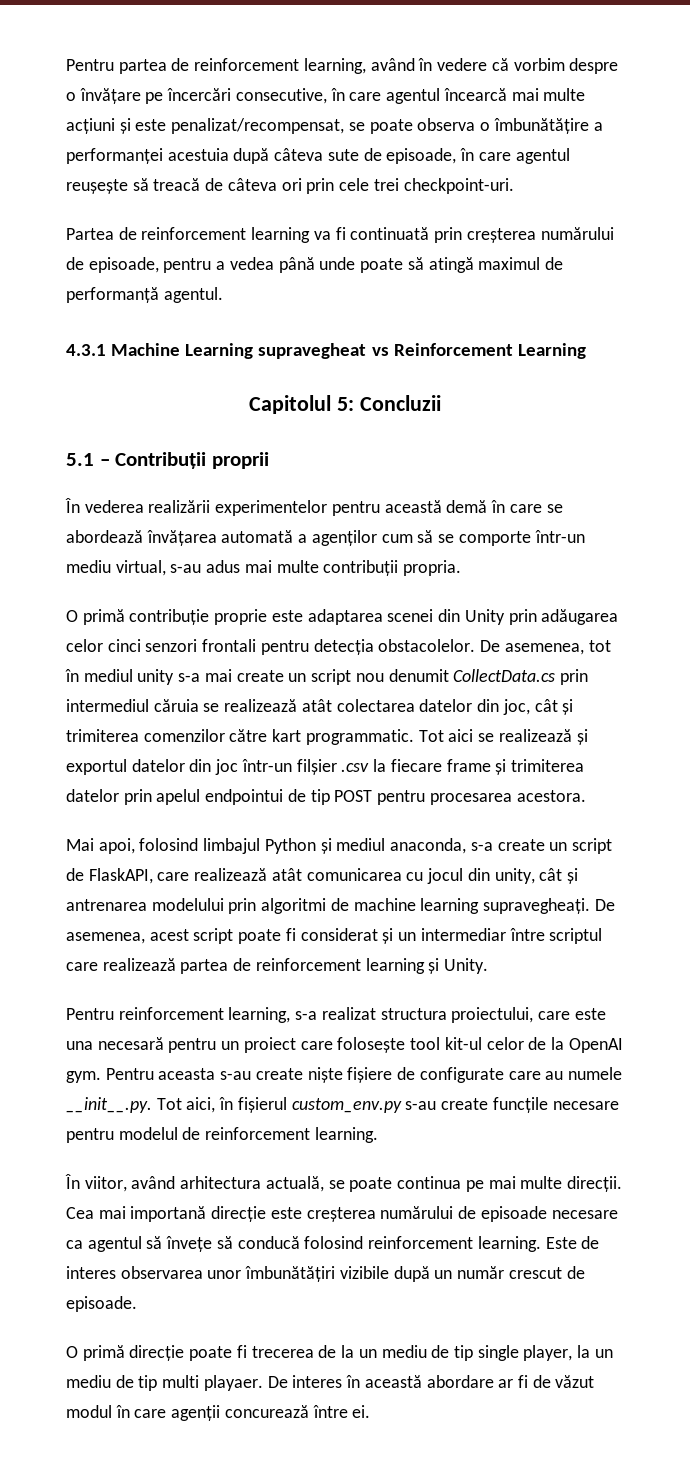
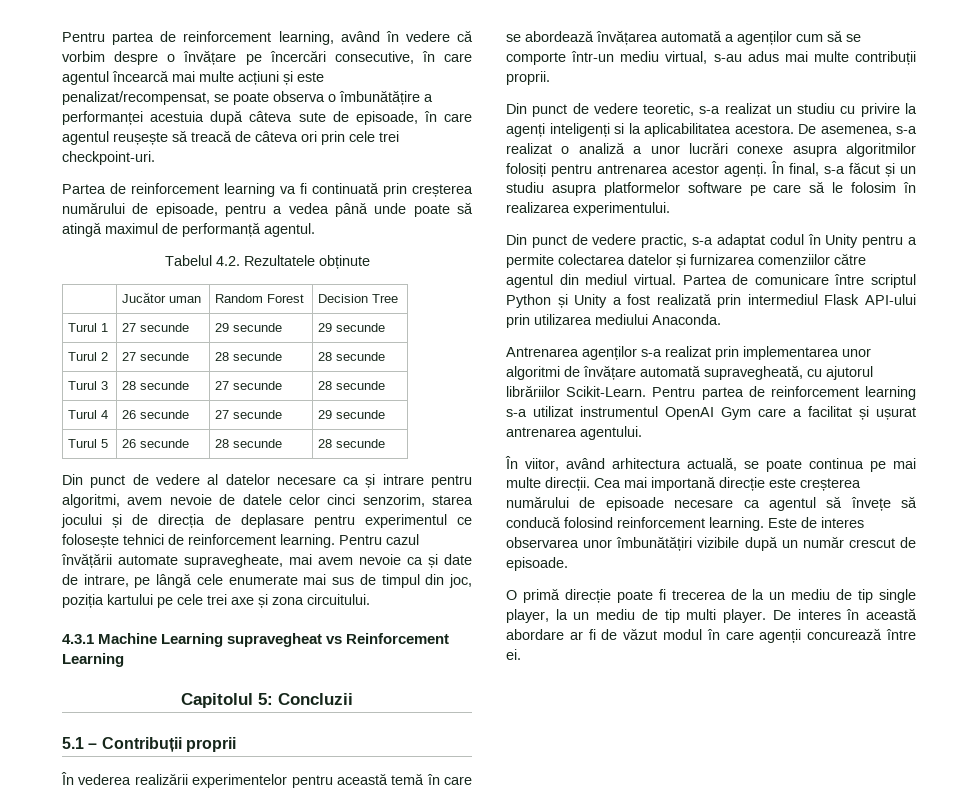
(223, 295) none -> [164,255,370,269] [122,292,202,303] [215,294,305,303] [318,294,399,303] [68,323,109,332] [122,323,190,332] [215,323,283,332] [318,323,386,332] [68,352,109,361] [122,352,190,361] [215,352,283,361] [318,352,386,361] [68,381,109,390] [122,381,190,390] [215,381,283,390] [318,381,386,390] [68,410,109,419] [122,410,190,419] [215,410,283,419] [318,410,386,419] [68,439,109,448] [122,439,190,448] [215,439,283,448] [318,439,386,448] [62,474,473,488] [62,494,473,508] [61,514,472,528] [62,534,419,548] [61,553,472,568] [62,573,473,588] [62,594,370,608] // Tabelul 4.2. Rezultatele obținute // | Jucător uman | Random Forest | Decision Tree // Turul 1 | 27 secunde | 29 secunde | 29 secunde // Turul 2 | 27 secunde | 28 secunde | 28 secunde // Turul 3 | 28 secunde | 27 secunde | 28 secunde // Turul 4 | 26 secunde | 27 secunde | 29 secunde // Turul 5 | 26 secunde | 28 secunde | 28 secunde // Din punct de vedere al datelor necesare ca și intrare pentru algoritmi, avem nevoie de datele celor cinci senzorim, starea jocului și de direcția de deplasare pentru experimentul ce folosește tehnici de reinforcement learning. Pentru cazul învățării automate supravegheate, mai avem nevoie ca și date de intrare, pe lângă cele enumerate mai sus de timpul din joc, poziția kartului pe cele trei axe și zona circuitului.
[446,500,488,513] demă -> [391,773,425,785] temă
[403,560,462,576] [66,609,619,625] [66,639,611,655] [65,669,588,685] [66,699,574,715] [66,729,588,745] [66,759,584,775] [66,789,586,805] [66,838,612,854] [66,868,578,884] [66,898,615,914] [66,928,603,944] [66,958,489,974] [66,1007,606,1023] [66,1037,623,1053] [66,1067,622,1083] [66,1097,619,1113] [66,1127,378,1143] propria. // O primă contribuție proprie este adaptarea scenei din Unity prin adăugarea celor cinci senzori frontali pentru detecția obstacolelor. De asemenea, tot în mediul unity s-a mai create un script nou denumit CollectData.cs prin intermediul căruia se realizează atât colectarea datelor din joc, cât și trimiterea comenzilor către kart programmatic. Tot aici se realizează și exportul datelor din joc într-un filșier .csv la fiecare frame și trimiterea datelor prin apelul endpointui de tip POST pentru procesarea acestora. // Mai apoi, folosind limbajul Python și mediul anaconda, s-a create un script de FlaskAPI, care realizează atât comunicarea cu jocul din unity, cât și antrenarea modelului prin algoritmi de machine learning supravegheați. De asemenea, acest script poate fi considerat și un intermediar între scriptul care realizează partea de reinforcement learning și Unity. // Pentru reinforcement learning, s-a realizat structura proiectului, care este una necesară pentru un proiect care folosește tool kit-ul celor de la OpenAI gym. Pentru aceasta s-au create niște fișiere de configurate care au numele __init__.py. Tot aici, în fișierul custom_env.py s-au create funcțile necesare pentru modelul de reinforcement learning. -> [506,71,550,85] [506,103,917,117] [506,123,917,137] [506,142,916,157] [506,161,916,177] [506,181,917,196] [506,202,670,216] [506,234,917,248] [506,253,866,268] [506,274,916,288] [506,293,916,308] [506,314,721,328] [506,346,871,360] [506,365,873,380] [506,385,916,400] [506,406,916,420] [506,426,642,440] proprii. // Din punct de vedere teoretic, s-a realizat un studiu cu privire la agenți inteligenți si la aplicabilitatea acestora. De asemenea, s-a realizat o analiză a unor lucrări conexe asupra algoritmilor folosiți pentru antrenarea acestor agenți. În final, s-a făcut și un studiu asupra platformelor software pe care să le folosim în realizarea experimentului. // Din punct de vedere practic, s-a adaptat codul în Unity pentru a permite colectarea datelor și furnizarea comenziilor către agentul din mediul virtual. Partea de comunicare între scriptul Python și Unity a fost realizată prin intermediul Flask API-ului prin utilizarea mediului Anaconda. // Antrenarea agenților s-a realizat prin implementarea unor algoritmi de învățare automată supravegheată, cu ajutorul librăriilor Scikit-Learn. Pentru partea de reinforcement learning s-a utilizat instrumentul OpenAI Gym care a facilitat și ușurat antrenarea agentului.
[203,1375,263,1391] playaer. -> [723,609,767,623] player.

